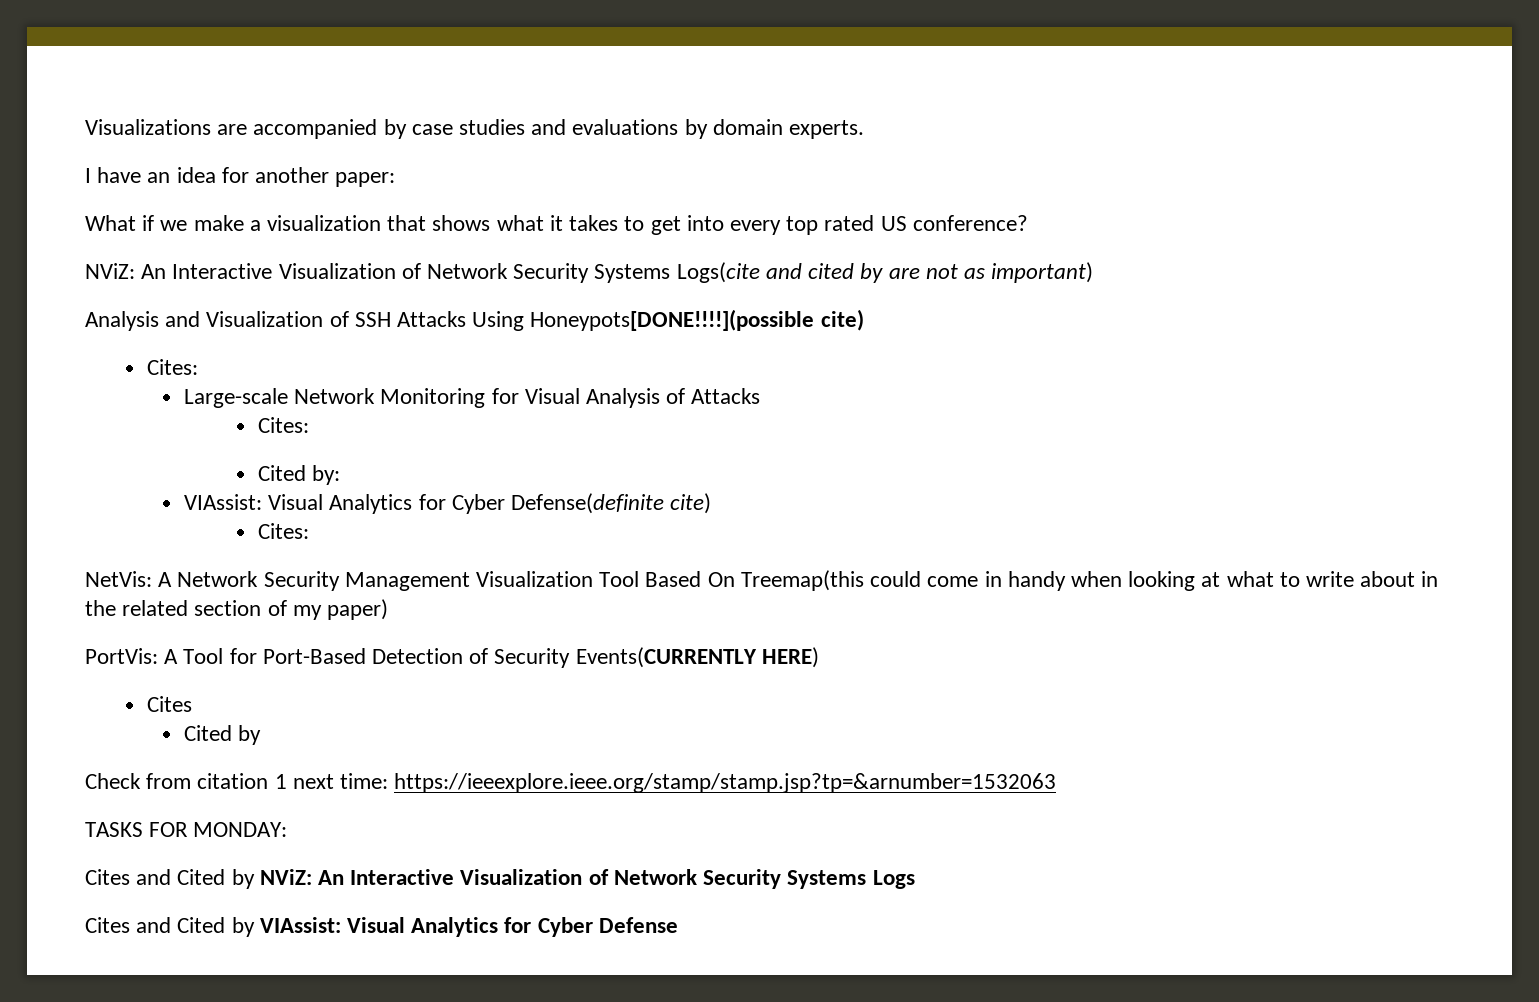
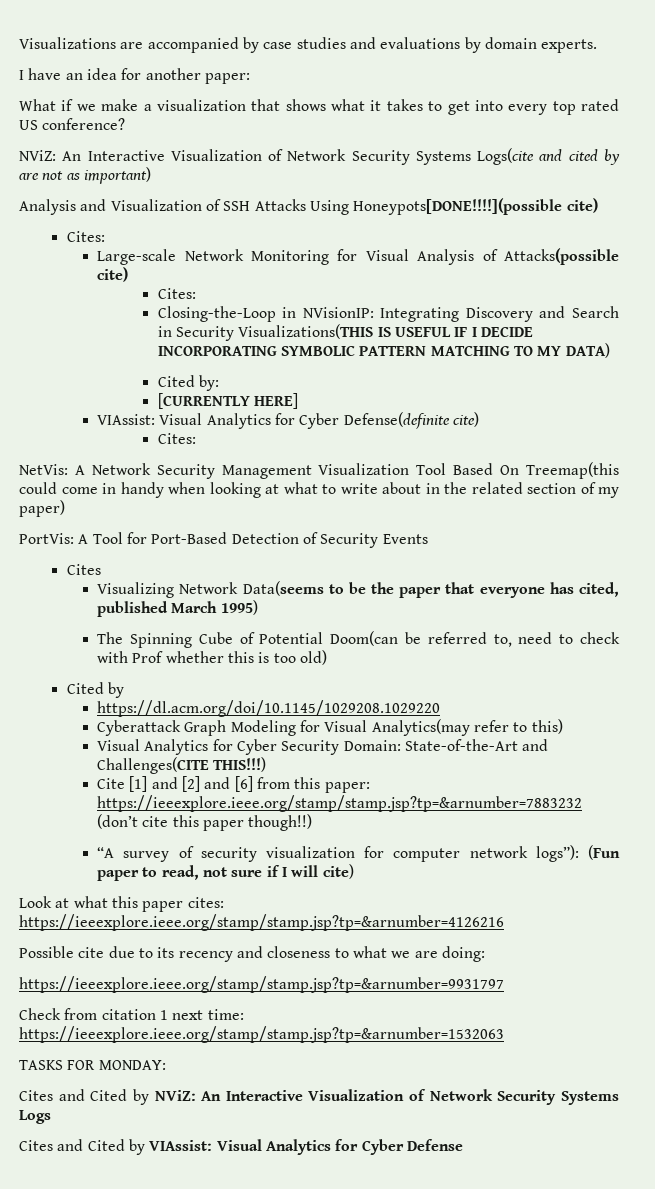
[691,388,761,404] [257,417,309,433] Attacks // Cites: -> [504,248,619,265] [97,267,129,282] [157,288,196,299] [157,306,619,322] [157,324,533,341] [157,343,610,358] Attacks(possible cite) // Cites: // Closing-the-Loop in NVisionIP: Integrating Discovery and Search in Security Visualizations(THIS IS USEFUL IF I DECIDE INCORPORATING SYMBOLIC PATTERN MATCHING TO MY DATA)
(340, 475) none -> [157,393,298,409] // [CURRENTLY HERE]
[575,647,819,668] Events(CURRENTLY HERE) -> [382,534,428,544] Events
[184,725,262,745] Cited by -> [97,581,619,598] [97,600,258,617] [97,631,620,648] [97,650,328,665] [66,682,125,698] [97,700,441,717] [97,719,563,736] [97,739,549,755] [97,757,267,774] [97,776,370,793] [97,795,583,812] [97,814,313,831] [97,845,620,862] [97,864,354,881] [19,896,224,912] [19,914,504,931] [19,946,485,962] [19,976,504,993] Visualizing Network Data(seems to be the paper that everyone has cited, published March 1995) // The Spinning Cube of Potential Doom(can be referred to, need to check with Prof whether this is too old) // Cited by // https://dl.acm.org/doi/10.1145/1029208.1029220 // Cyberattack Graph Modeling for Visual Analytics(may refer to this) // Visual Analytics for Cyber Security Domain: State-of-the-Art and Challenges(CITE THIS!!!) // Cite [1] and [2] and [6] from this paper: https://ieeexplore.ieee.org/stamp/stamp.jsp?tp=&arnumber=7883232 (don’t cite this paper though!!) // “A survey of security visualization for computer network logs”): (Fun paper to read, not sure if I will cite) // Look at what this paper cites: https://ieeexplore.ieee.org/stamp/stamp.jsp?tp=&arnumber=4126216 // Possible cite due to its recency and closeness to what we are doing: // https://ieeexplore.ieee.org/stamp/stamp.jsp?tp=&arnumber=9931797

